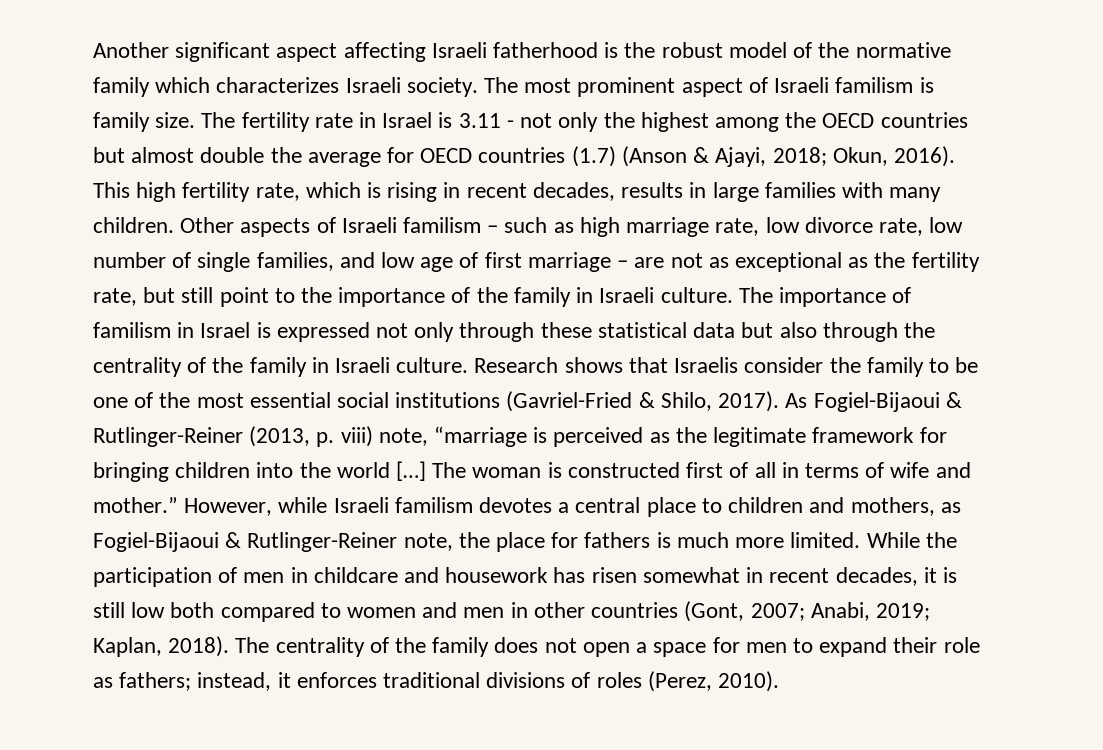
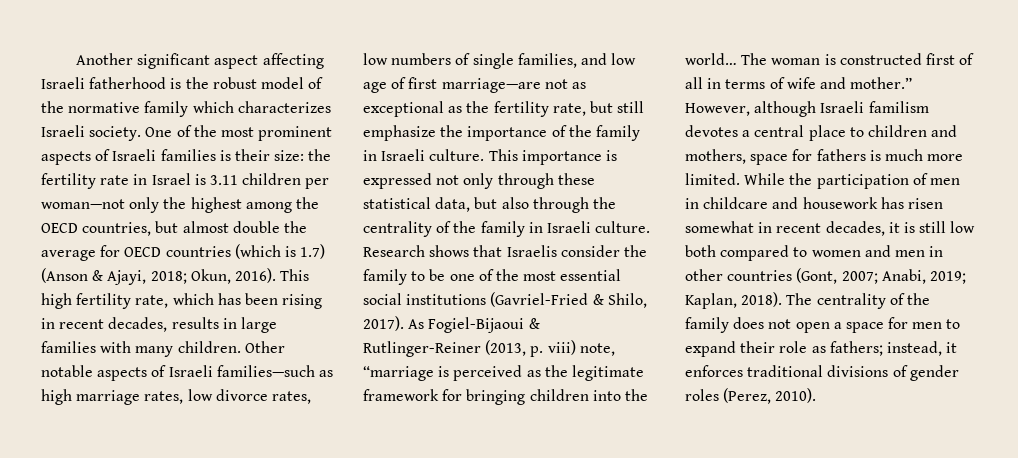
[484,77,519,93] The -> [145,125,217,137] One of the
[681,77,934,97] [93,112,236,132] aspect of Israeli familism is family size. The -> [41,149,332,165] aspects of Israeli families is their size: the
[506,113,553,128] - not -> [242,173,330,189] [41,199,125,209] children per woman—not
[880,112,968,128] countries -> [82,222,152,236] countries,
[571,146,616,167] (1.7) -> [234,244,326,259] (which is 1.7)
[367,182,382,198] is -> [217,293,278,305] has been
[240,217,548,237] aspects of Israeli familism – such -> [41,365,315,381] notable aspects of Israeli families—such
[715,218,760,236] rate, -> [144,391,184,404] rates,
[878,217,964,236] [93,252,166,268] rate, low number -> [271,391,311,404] [363,53,452,65] rates, low numbers
[527,252,665,272] marriage – are -> [441,78,541,93] marriage—are
[219,287,295,307] point to -> [363,125,436,141] emphasize
[738,287,912,307] [93,322,251,338] The importance of familism in Israel -> [488,149,602,165] This importance
[693,322,736,338] data -> [435,197,471,212] data,
[336,461,427,481] world […] -> [685,53,737,65] world…
[278,497,328,513] while -> [754,101,817,117] although
[940,502,961,513] [93,532,546,552] as Fogiel-Bijaoui & Rutlinger-Reiner note, the place -> [750,154,789,165] space
(591, 680) none -> [909,365,959,381] gender

